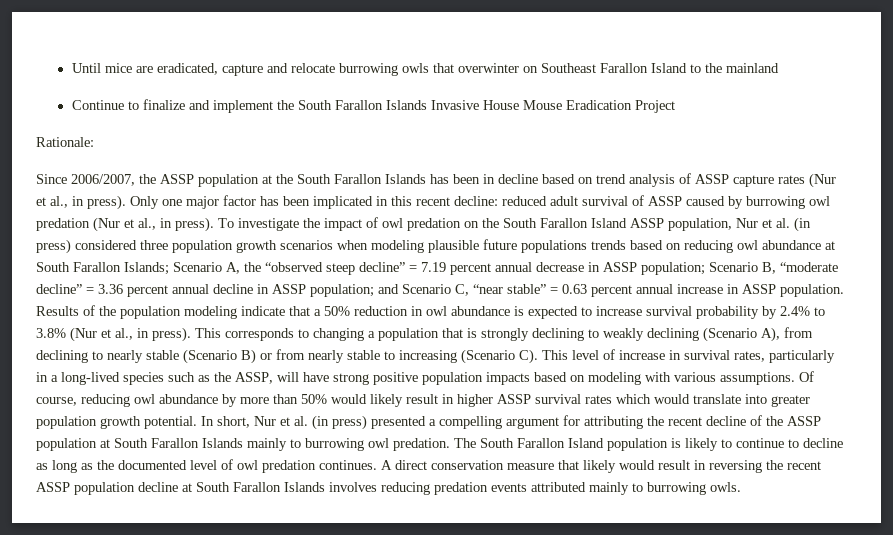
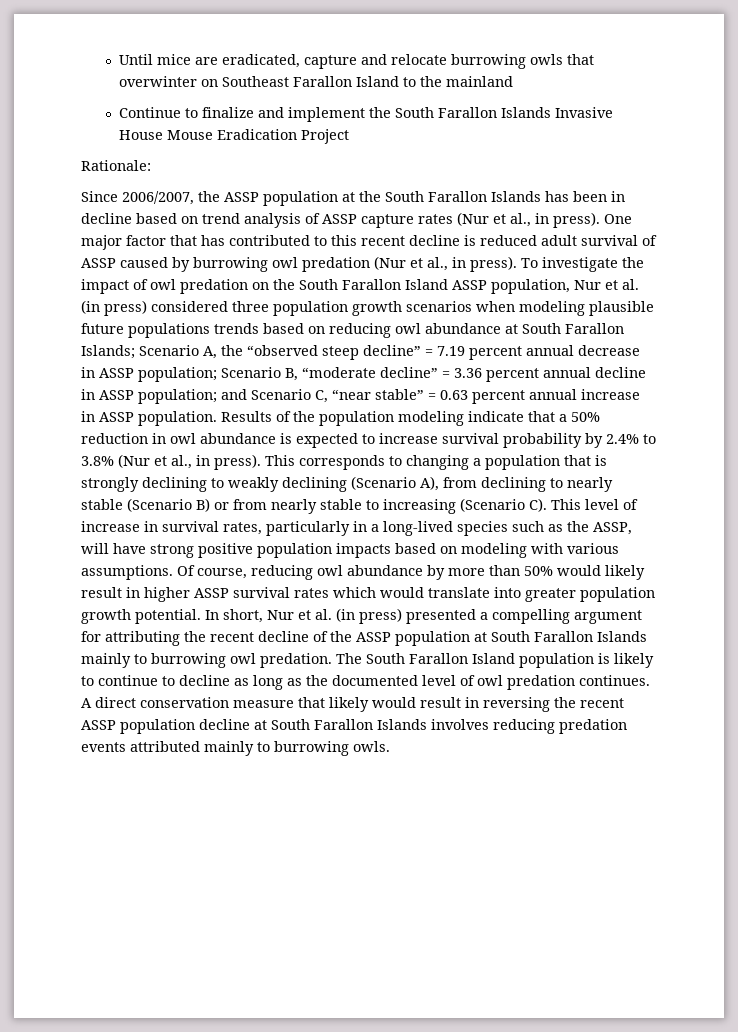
[130,195,498,209] Only one major factor has been implicated in this recent decline: -> [604,214,632,224] [81,235,476,250] One major factor that has contributed to this recent decline is

